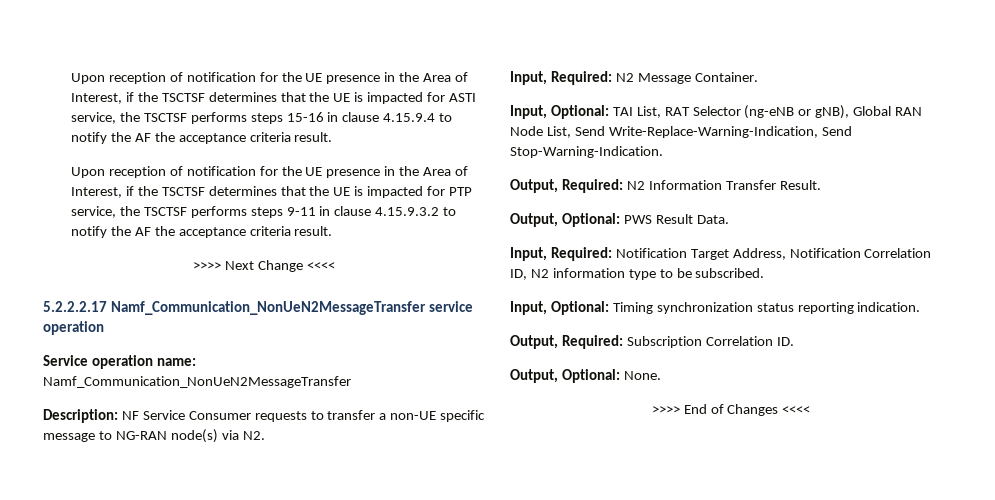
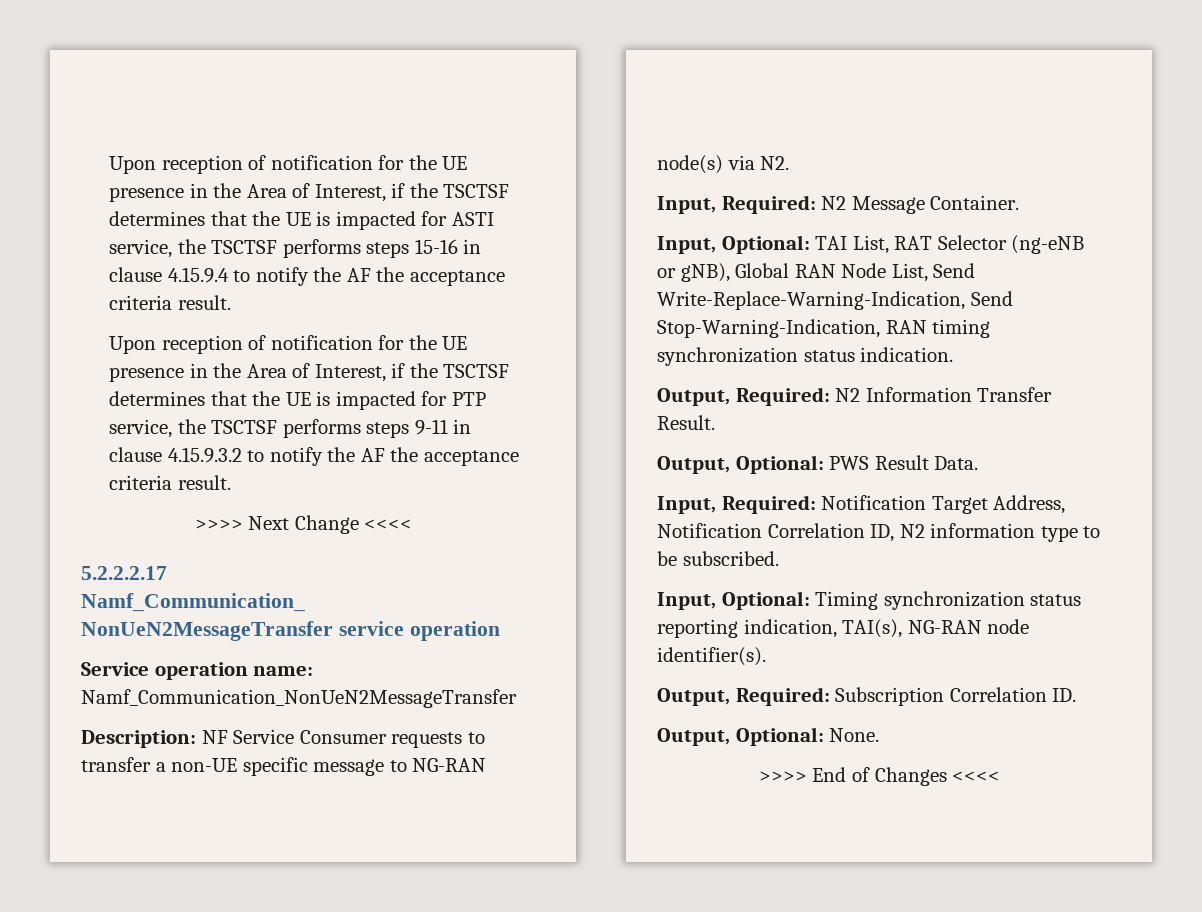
[510,146,663,158] Stop-Warning-Indication. -> [657,319,991,338] [657,347,954,366] Stop-Warning-Indication, RAN timing synchronization status indication.
[857,302,921,312] indication. -> [743,619,1030,638] [657,647,766,666] indication, TAI(s), NG-RAN node identifier(s).

